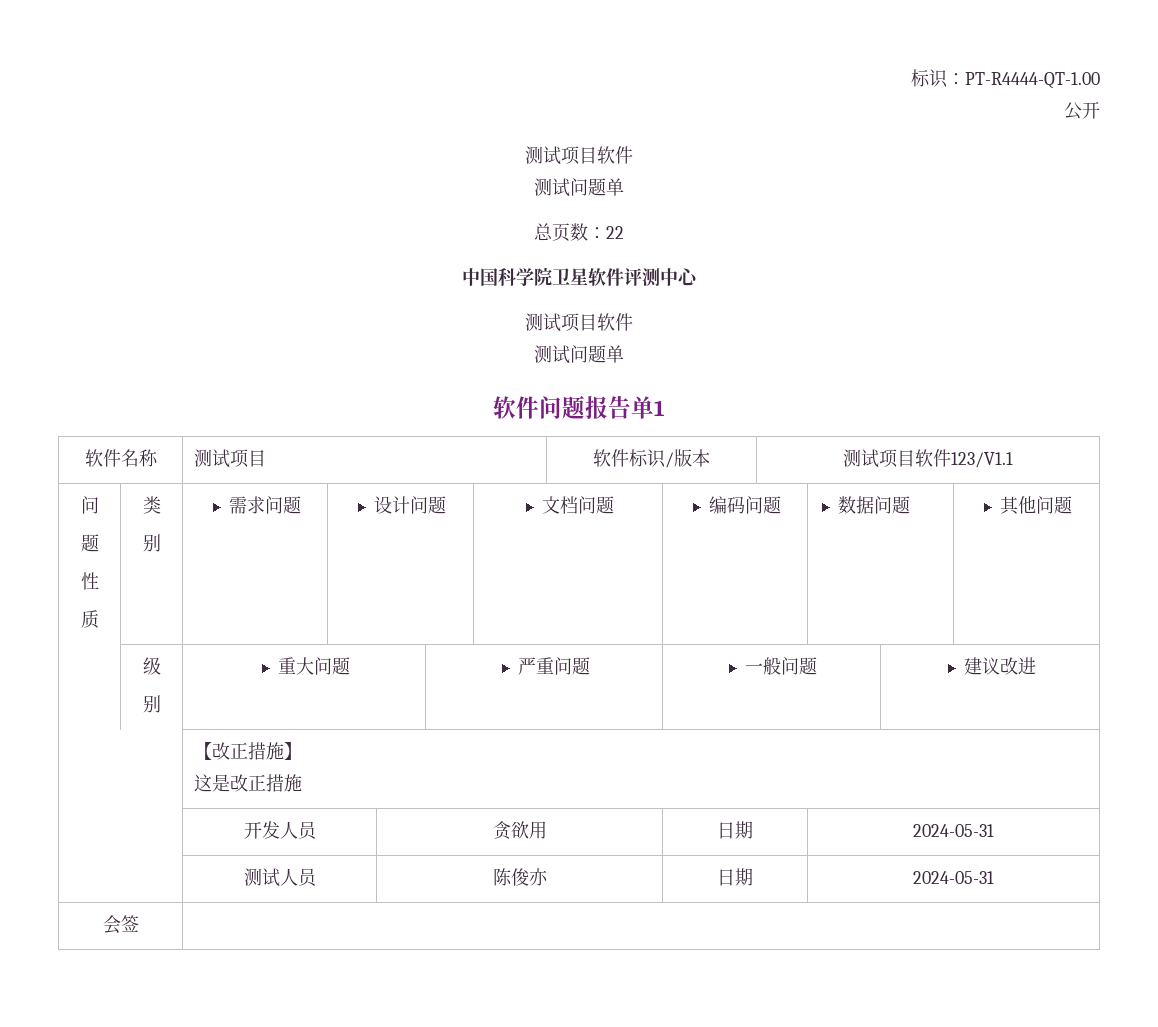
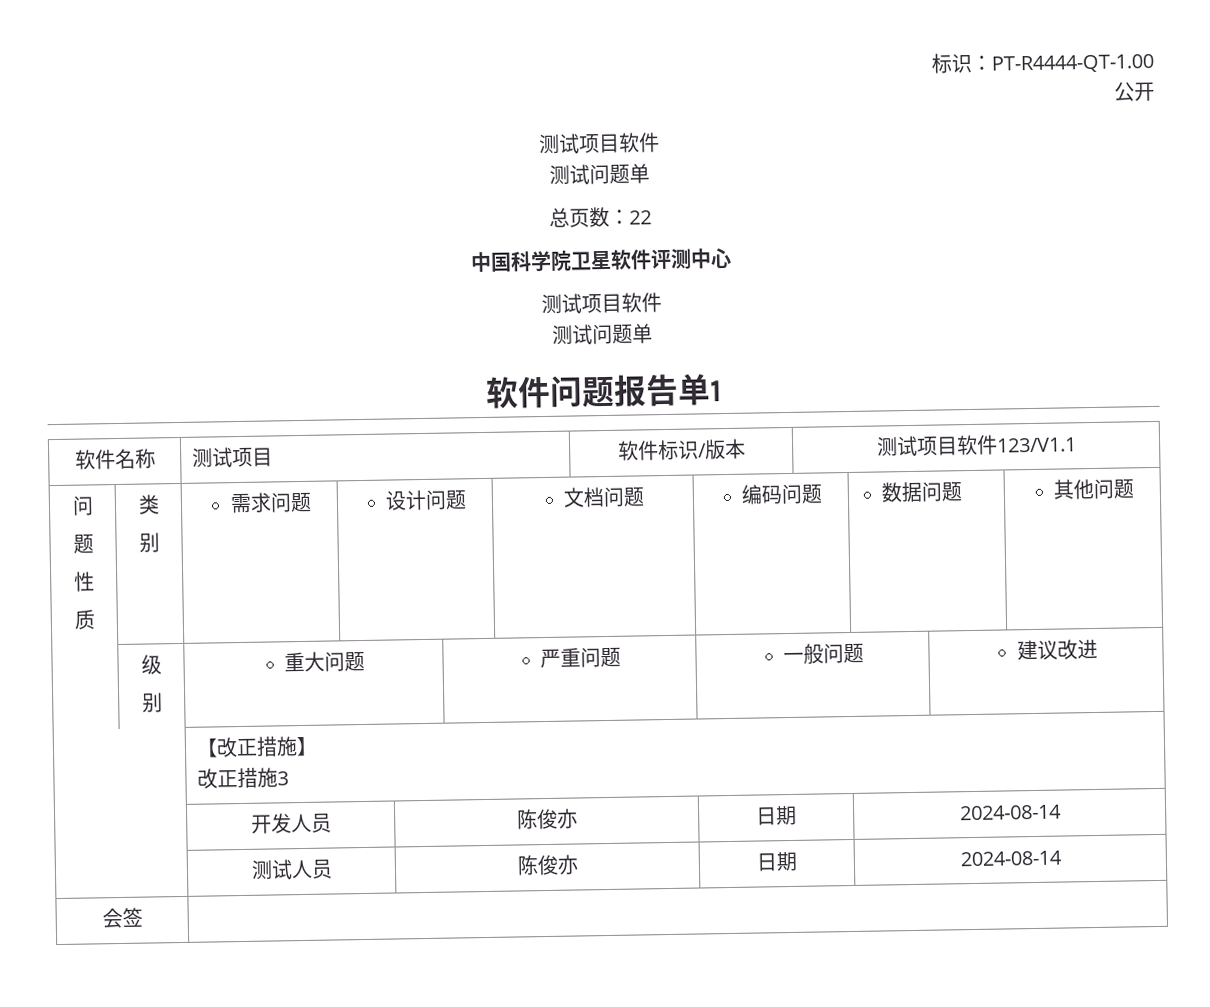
[193,774,302,792] 这是改正措施 -> [197,767,290,789] 改正措施3
[492,821,547,840] [717,821,753,839] [913,824,994,837] 贪欲用 | 日期 | 2024-05-31 -> [516,808,578,830] [756,805,797,826] [959,804,1062,821] 陈俊亦 | 日期 | 2024-08-14
[913,871,994,884] 2024-05-31 -> [959,850,1062,867] 2024-08-14

